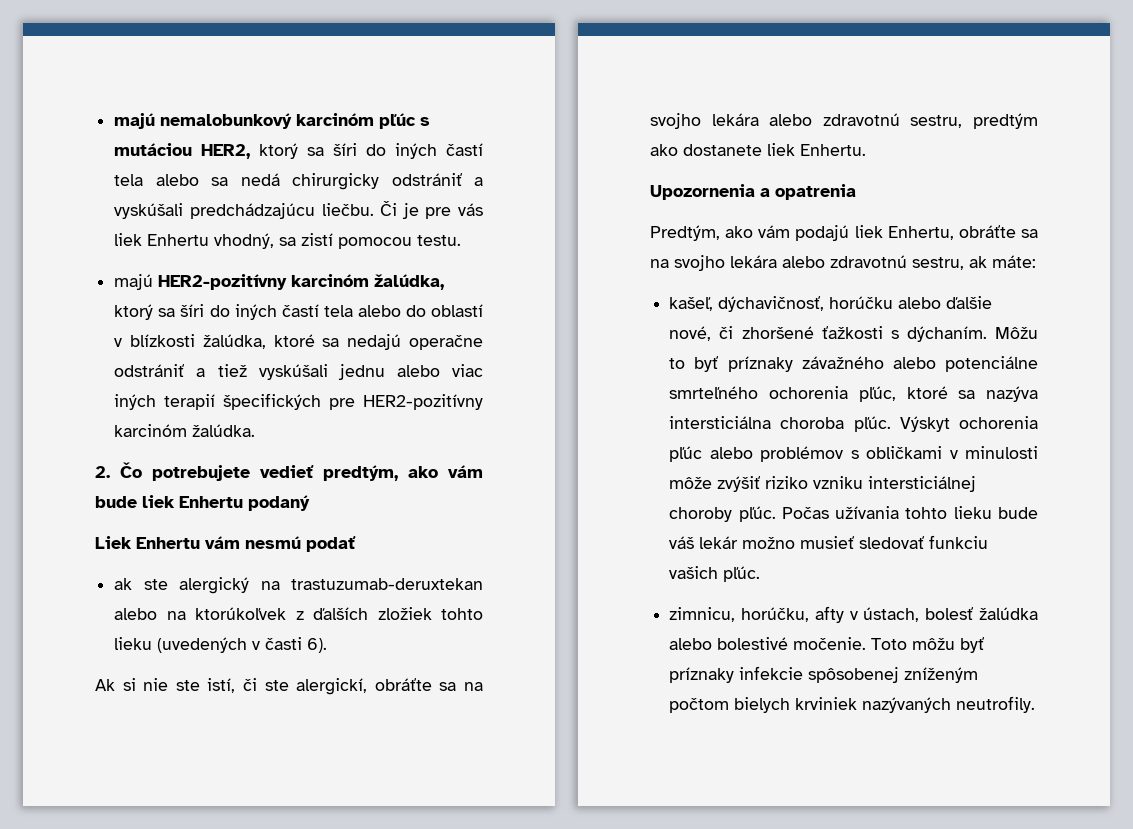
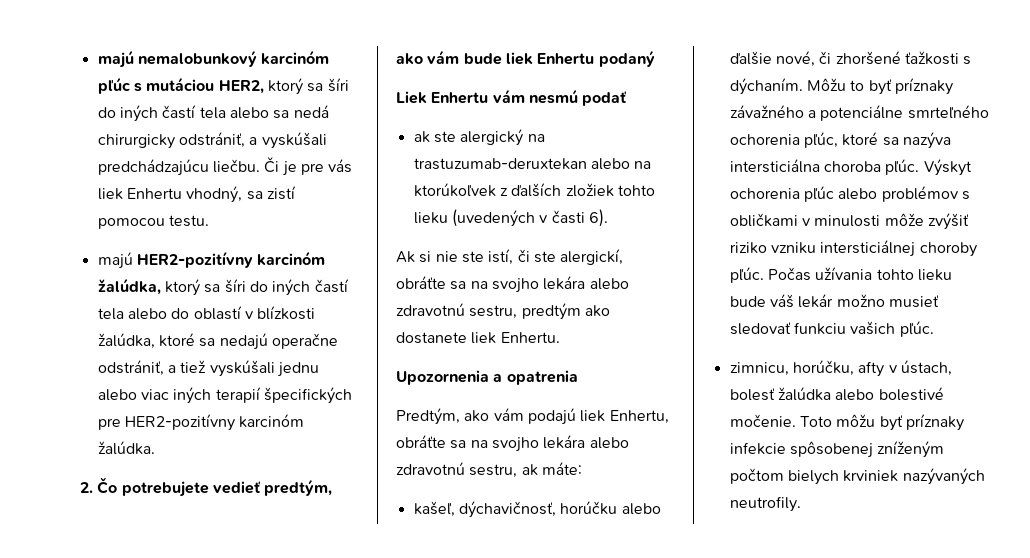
[391,173,463,186] odstrániť -> [178,132,245,148] odstrániť,
[114,364,186,377] odstrániť -> [97,360,164,376] odstrániť,
[892,357,936,369] alebo -> [807,110,816,118] a

